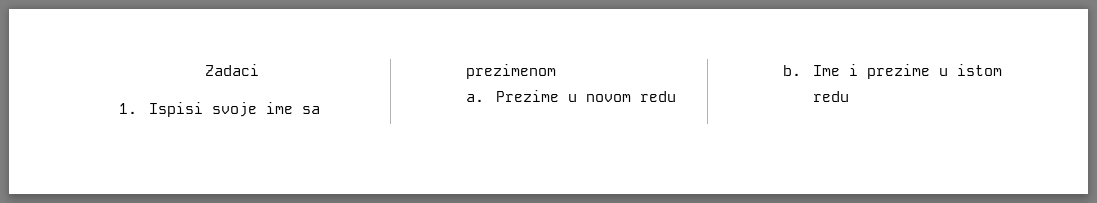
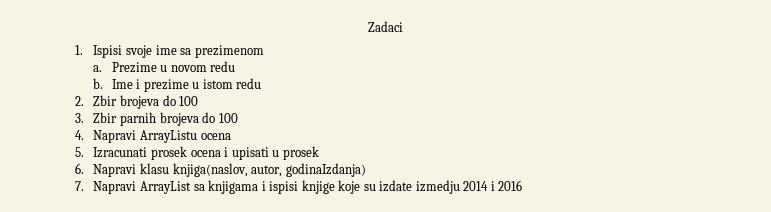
(849, 96) none -> [75,95,199,109] [75,112,238,126] [75,130,231,143] [75,146,319,160] [75,163,366,177] [75,180,523,194] // 2. Zbir brojeva do 100 // 3. Zbir parnih brojeva do 100 // 4. Napravi ArrayListu ocena // 5. Izracunati prosek ocena i upisati u prosek // 6. Napravi klasu knjiga(naslov, autor, godinaIzdanja) // 7. Napravi ArrayList sa knjigama i ispisi knjige koje su izdate izmedju 2014 i 2016

